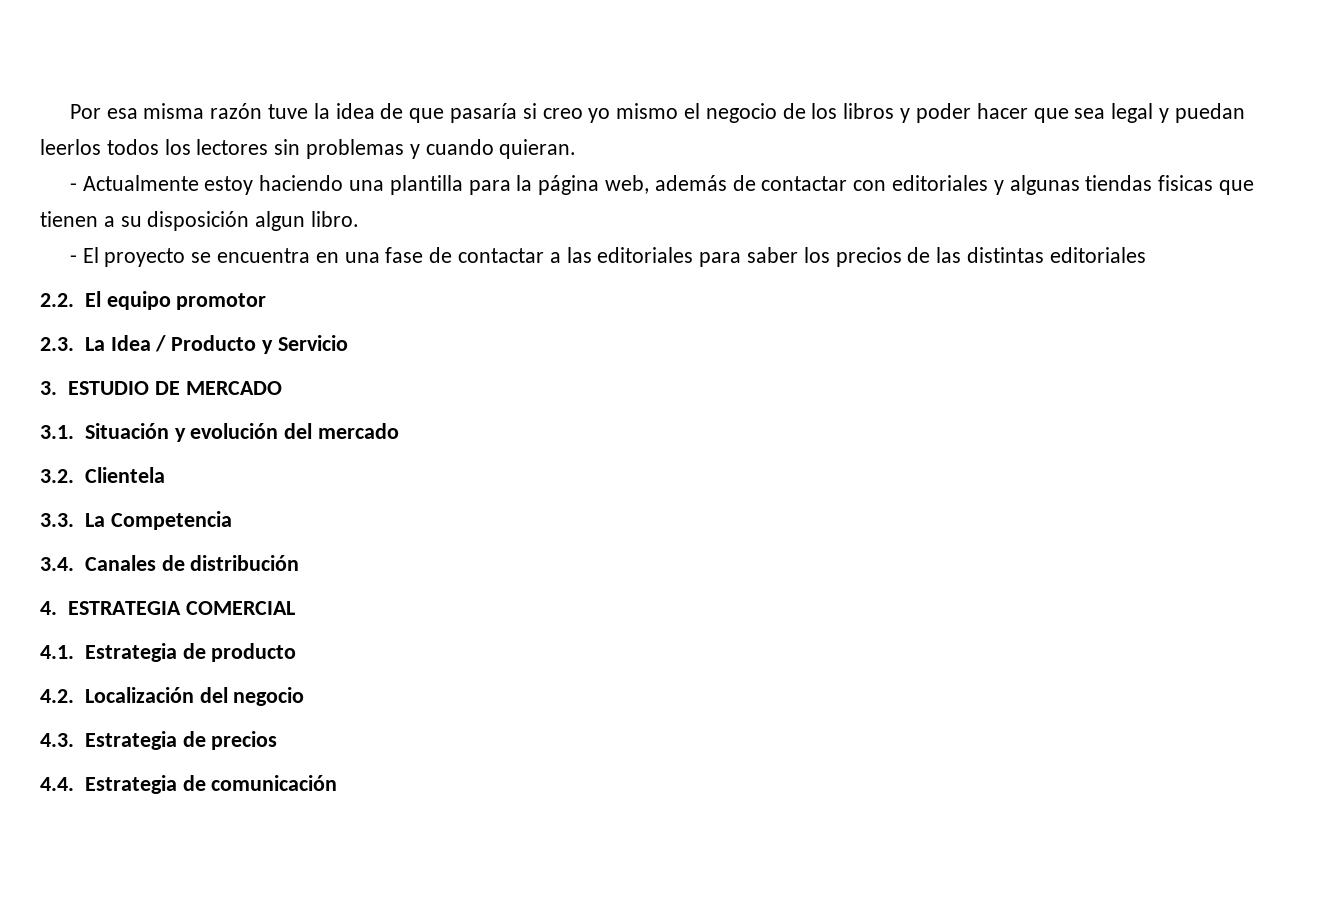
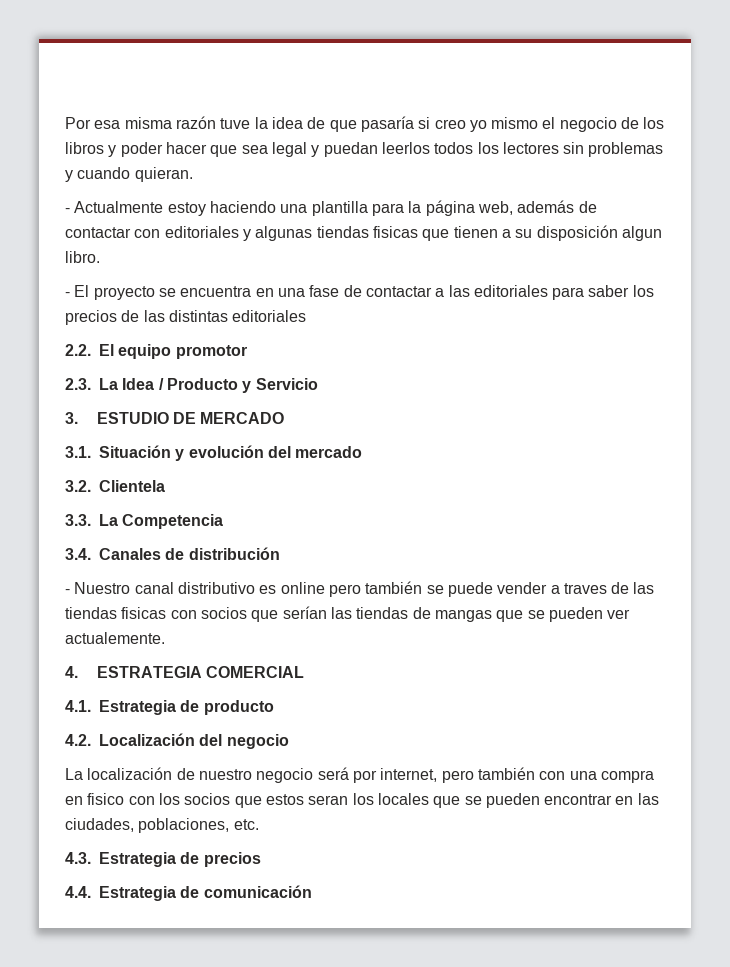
(300, 563) none -> [65,581,655,597] [65,606,631,622] [65,632,165,644] // - Nuestro canal distributivo es online pero también se puede vender a traves de las tiendas fisicas con socios que serían las tiendas de mangas que se pueden ver actualemente.
(305, 696) none -> [65,767,654,783] [65,793,659,808] [65,818,259,833] // La localización de nuestro negocio será por internet, pero también con una compra en fisico con los socios que estos seran los locales que se pueden encontrar en las ciudades, poblaciones, etc.

